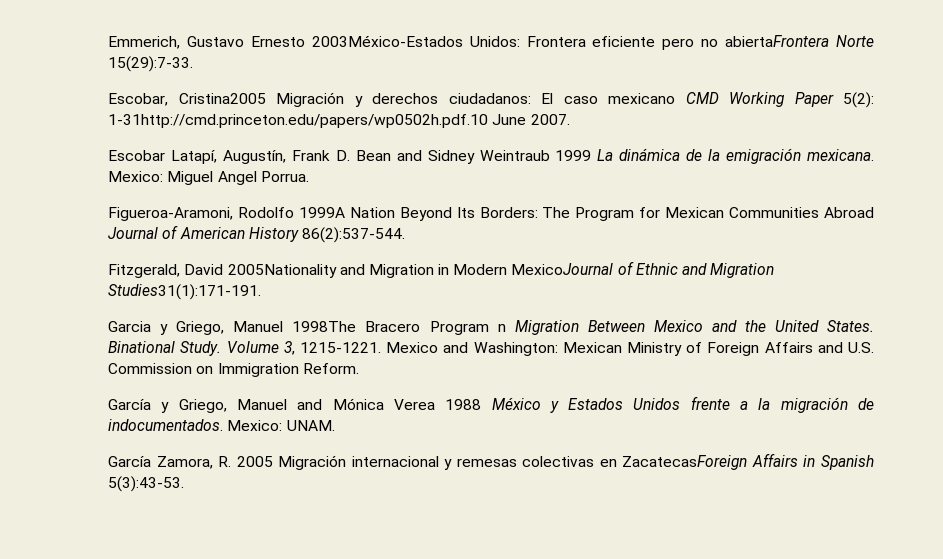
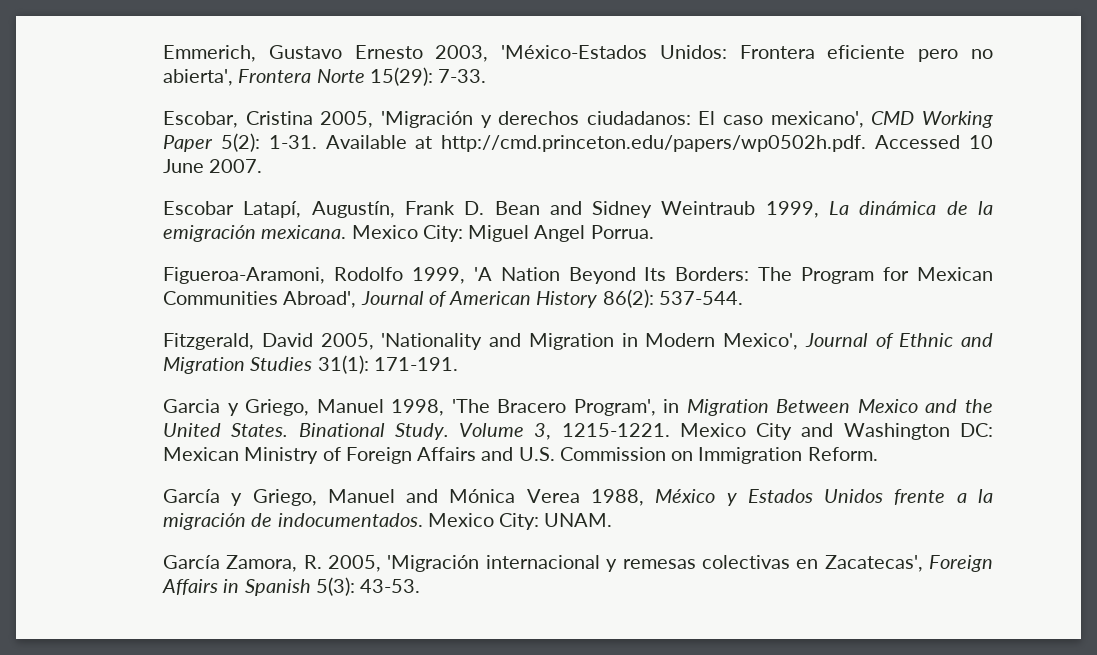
[311,35,463,47] 2003México-Estados -> [435,45,648,62] 2003, 'México-Estados
[725,35,874,47] [108,56,194,72] [108,92,345,107] abiertaFrontera Norte 15(29):7-33. // Escobar, Cristina2005 Migración -> [163,67,487,86] [163,111,473,128] abierta', Frontera Norte 15(29): 7-33. // Escobar, Cristina 2005, 'Migración
[608,93,676,104] mexicano -> [770,111,864,128] mexicano',
[108,114,489,128] 1-31http://cmd.princeton.edu/papers/wp0502h.pdf.10 -> [268,135,993,152] 1-31. Available at http://cmd.princeton.edu/papers/wp0502h.pdf. Accessed 10
[555,150,592,161] 1999 -> [765,201,819,218] 1999,
[108,171,164,182] Mexico: -> [351,225,463,242] Mexico City:
[298,207,345,218] 1999A -> [411,267,492,284] 1999, 'A
[824,207,875,218] Abroad -> [283,291,357,308] Abroad',
[301,227,405,243] 86(2):537-544. -> [602,289,743,308] 86(2): 537-544.
[227,264,337,278] 2005Nationality -> [320,333,483,350] 2005, 'Nationality
[511,263,614,275] MexicoJournal -> [723,333,868,350] Mexico', Journal
[108,284,262,300] Studies31(1):171-191. -> [250,355,458,374] Studies 31(1): 171-191.
[292,321,506,335] 1998The Bracero Program n -> [391,399,680,416] 1998, 'The Bracero Program', in
[443,342,558,356] and Washington: -> [756,423,993,440] City and Washington DC:
[445,399,482,410] 1988 -> [591,489,645,506] 1988,
[227,420,283,431] Mexico: -> [427,513,540,530] Mexico City:
[236,455,347,470] 2005 Migración -> [328,555,480,572] 2005, 'Migración
[622,455,748,470] ZacatecasForeign -> [824,555,994,572] Zacatecas', Foreign
[108,476,185,492] 5(3):43-53. -> [315,577,421,596] 5(3): 43-53.

